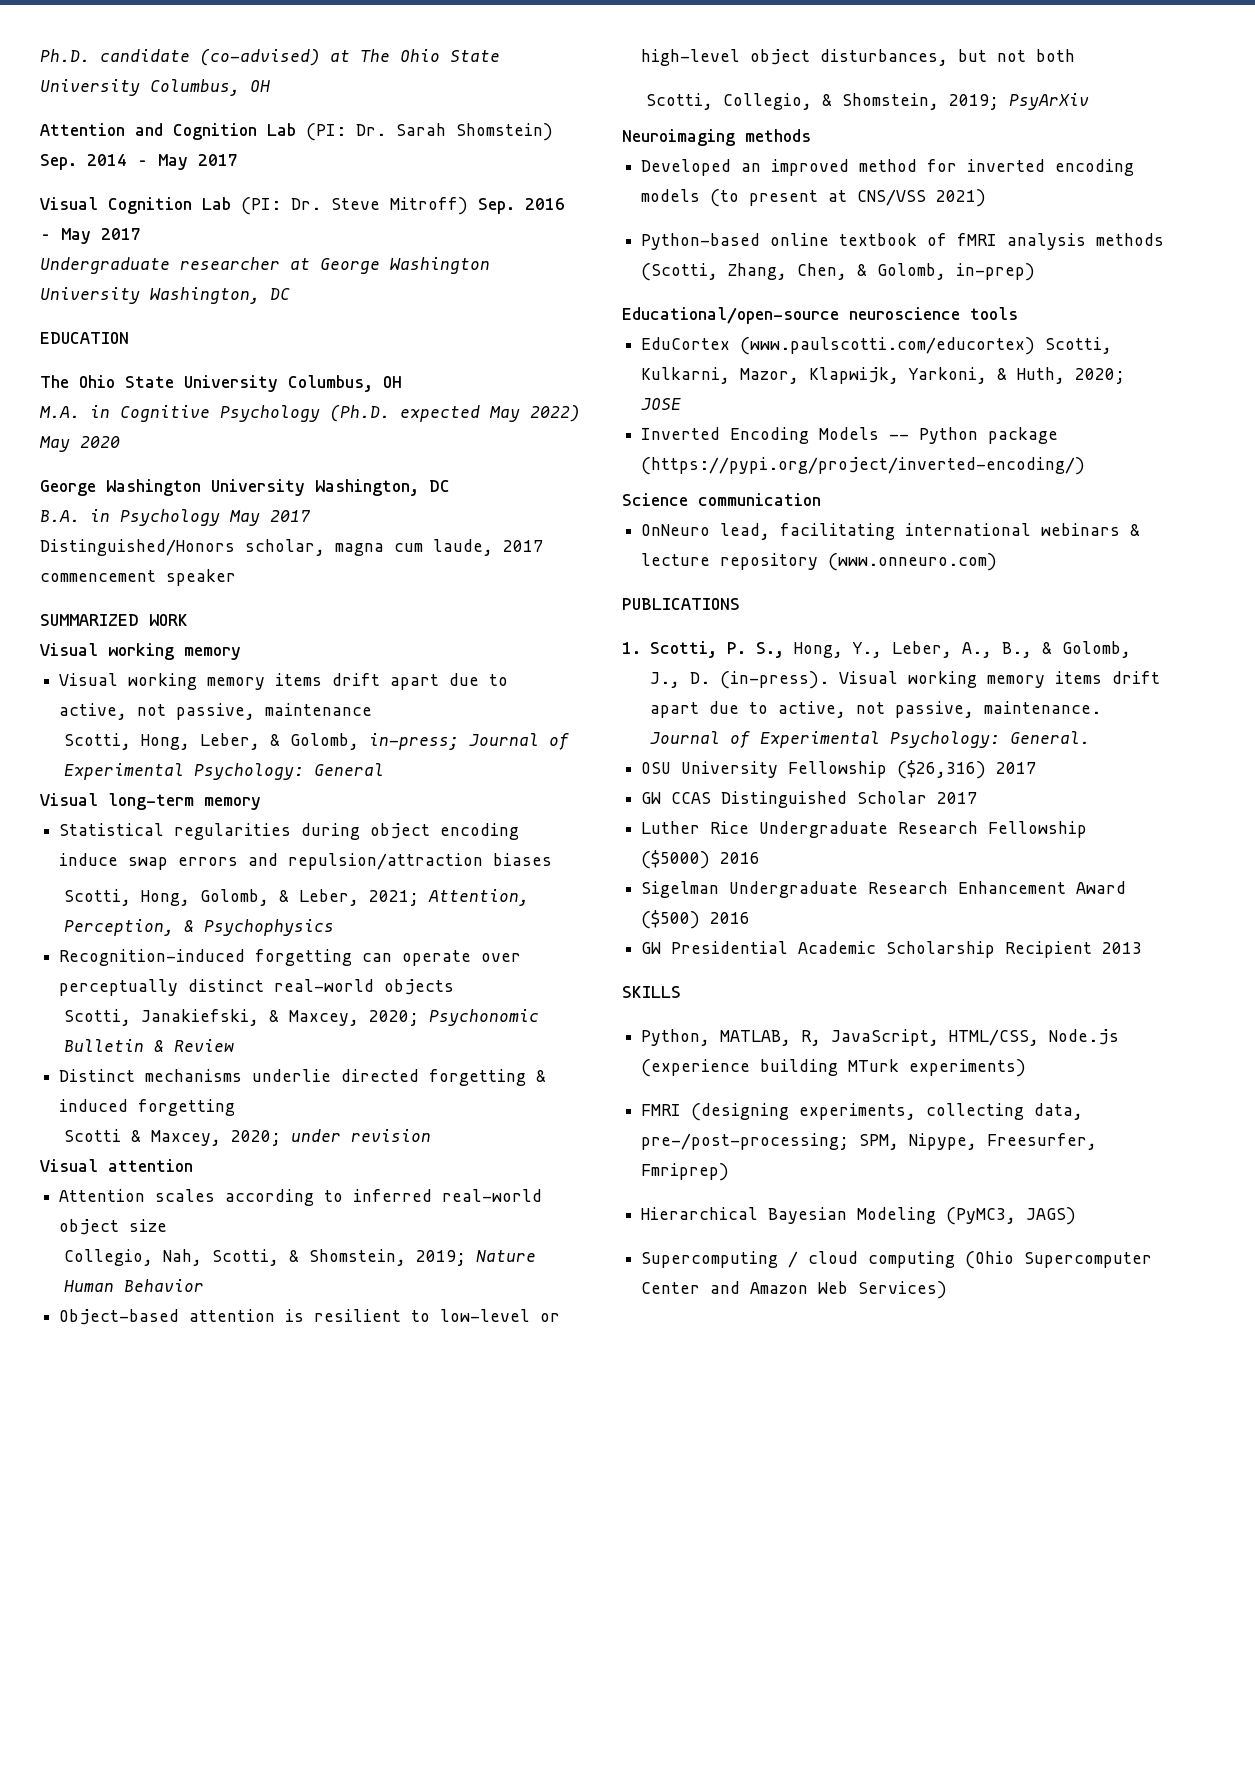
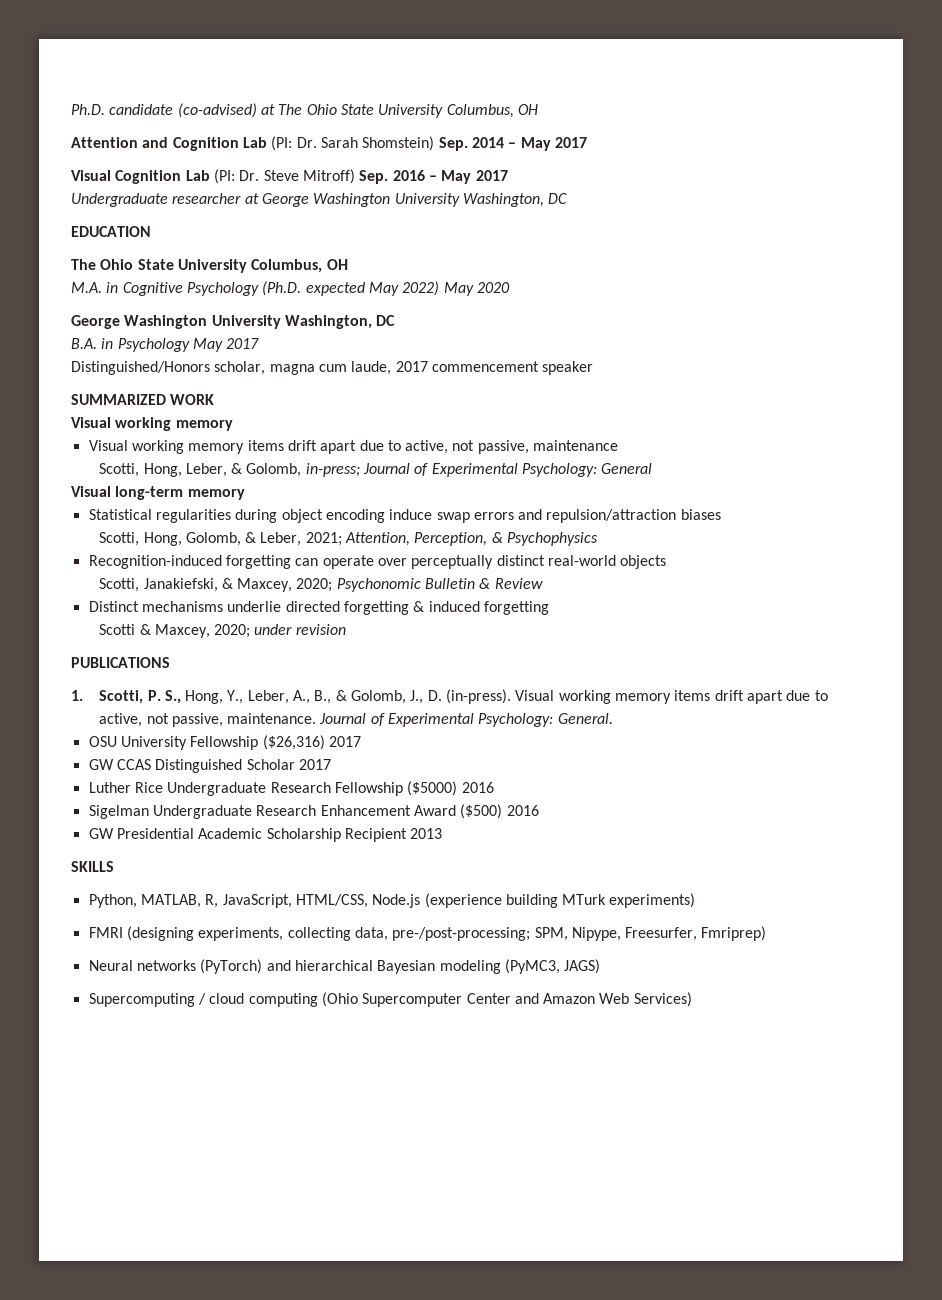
[40,1159,193,1172] [59,1189,543,1206] [59,1219,168,1235] [64,1249,537,1266] [64,1279,205,1292] [59,1309,561,1325] [641,49,1076,66] [646,93,1090,110] [622,129,811,146] [641,159,1135,176] [641,189,987,207] [641,233,1165,250] [641,263,1036,281] [622,307,1018,324] [641,337,1113,355] [641,367,1126,384] [641,398,682,410] [641,427,1059,444] [641,457,1086,475] [622,493,821,506] [641,523,1141,540] [641,553,998,571] // Visual attention // Attention scales according to inferred real-world object size // Collegio, Nah, Scotti, & Shomstein, 2019; Nature Human Behavior // Object-based attention is resilient to low-level or high-level object disturbances, but not both // Scotti, Collegio, & Shomstein, 2019; PsyArXiv // Neuroimaging methods // Developed an improved method for inverted encoding models (to present at CNS/VSS 2021) // Python-based online textbook of fMRI analysis methods (Scotti, Zhang, Chen, & Golomb, in-prep) // Educational/open-source neuroscience tools // EduCortex (www.paulscotti.com/educortex) Scotti, Kulkarni, Mazor, Klapwijk, Yarkoni, & Huth, 2020; JOSE // Inverted Encoding Models -- Python package (https://pypi.org/project/inverted-encoding/) // Science communication // OnNeuro lead, facilitating international webinars & lecture repository (www.onneuro.com) -> (346, 629) none
[641,1207,937,1224] Hierarchical Bayesian Modeling -> [88,959,501,974] Neural networks (PyTorch) and hierarchical Bayesian modeling

